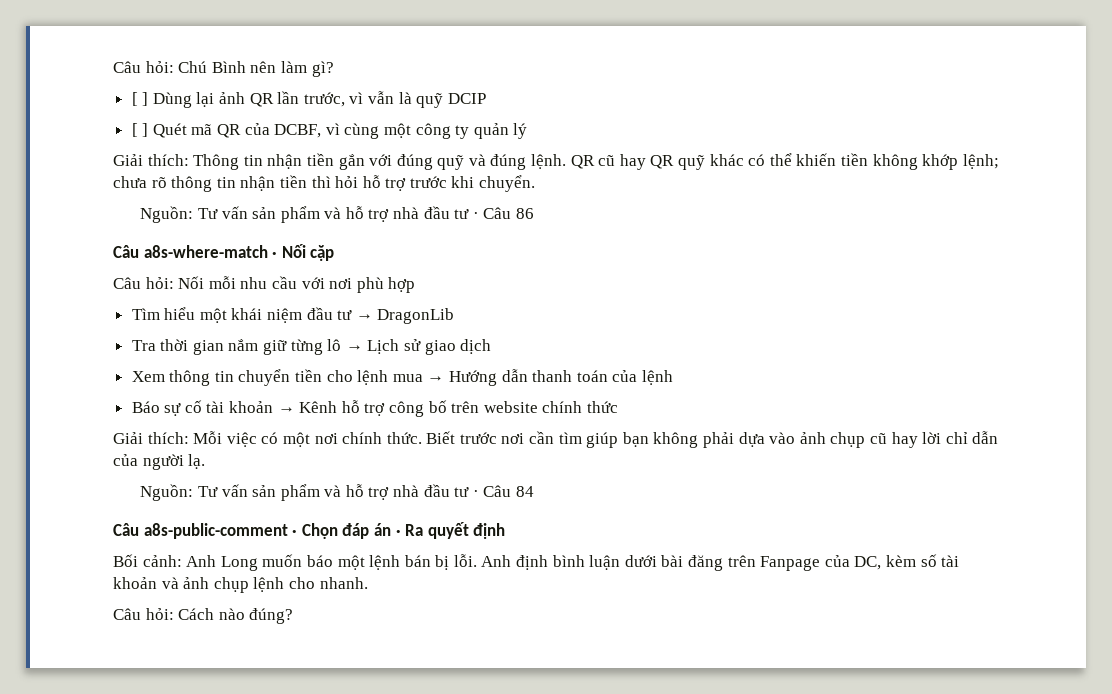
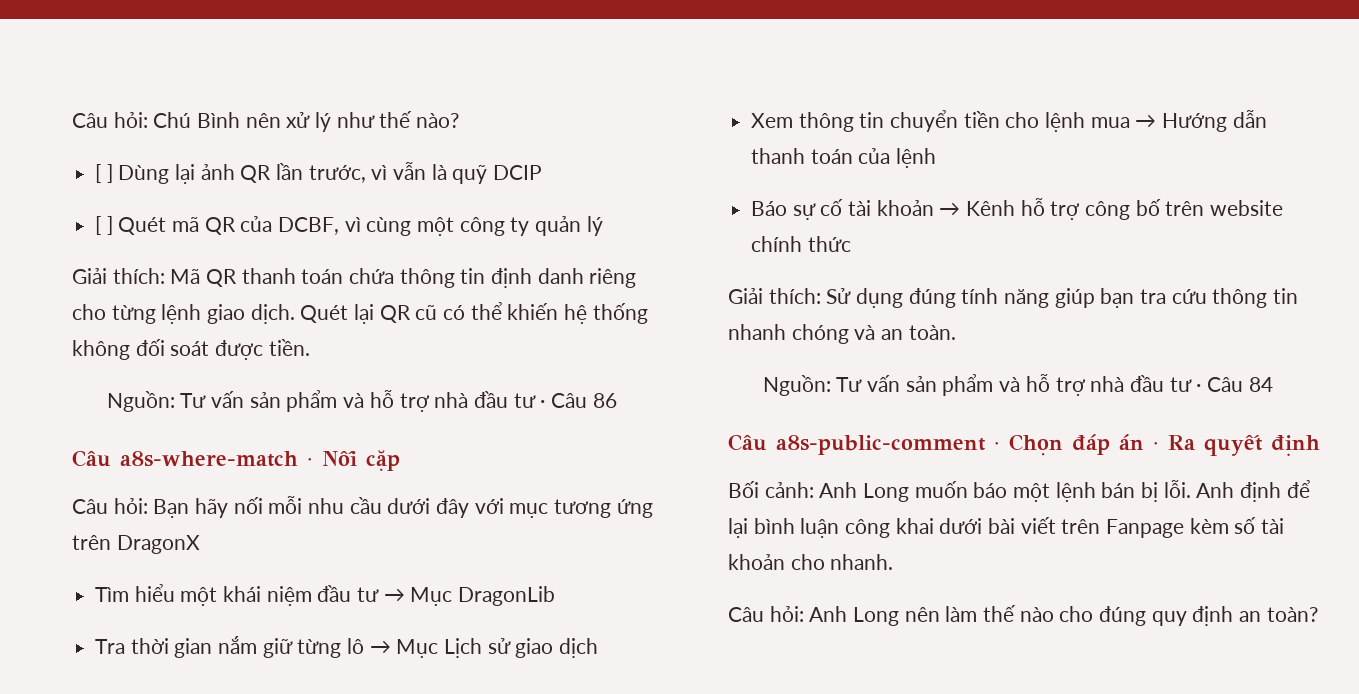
[280,61,334,77] làm gì? -> [286,111,460,132] xử lý như thế nào?
[193,153,999,170] [113,175,536,192] Thông tin nhận tiền gắn với đúng quỹ và đúng lệnh. QR cũ hay QR quỹ khác có thể khiến tiền không khớp lệnh; chưa rõ thông tin nhận tiền thì hỏi hỗ trợ trước khi chuyển. -> [170,268,637,288] [72,302,648,324] [72,339,310,360] Mã QR thanh toán chứa thông tin định danh riêng cho từng lệnh giao dịch. Quét lại QR cũ có thể khiến hệ thống không đối soát được tiền.
[178,276,416,293] Nối mỗi nhu cầu với nơi phù hợp -> [153,496,653,518] [72,535,200,554] Bạn hãy nối mỗi nhu cầu dưới đây với mục tương ứng trên DragonX
(373, 317) none -> [410,587,453,606] Mục
(363, 348) none -> [396,639,439,658] Mục
[193,431,999,448] [113,454,206,470] Mỗi việc có một nơi chính thức. Biết trước nơi cần tìm giúp bạn không phải dựa vào ảnh chụp cũ hay lời chỉ dẫn của người lạ. -> [826,288,1299,308] [728,324,956,344] Sử dụng đúng tính năng giúp bạn tra cứu thông tin nhanh chóng và an toàn.
[552,555,621,570] bình luận -> [1286,480,1310,498] [728,518,934,538] để lại bình luận công khai
[688,555,724,571] đăng -> [1020,517,1056,534] viết
[824,555,882,570] của DC, -> (1185, 528) none
[161,577,285,593] và ảnh chụp lệnh -> (785, 562) none
[178,608,294,624] Cách nào đúng? -> [809,605,1318,626] Anh Long nên làm thế nào cho đúng quy định an toàn?

